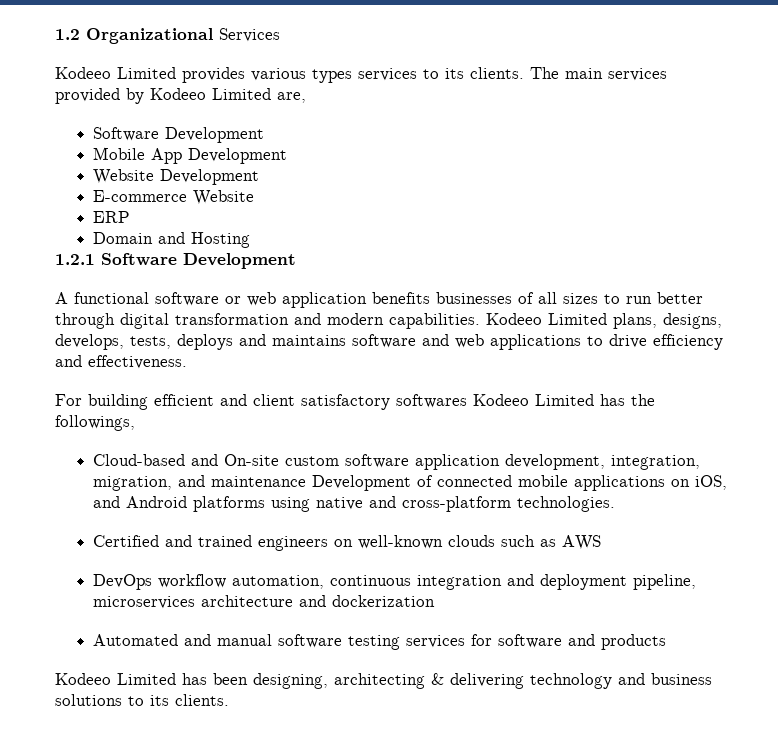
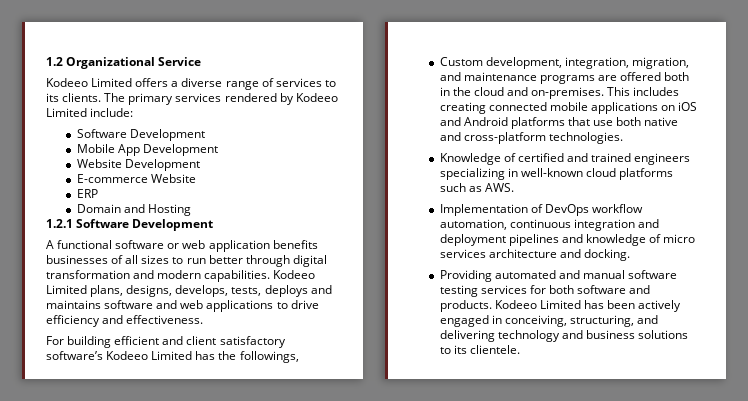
[219,28,280,42] [55,67,352,83] Services // Kodeeo Limited provides various types -> [158,57,202,66] [46,78,274,90] Service // Kodeeo Limited offers a diverse range of
[565,68,667,81] [55,88,120,104] main services provided -> [128,93,277,105] primary services rendered
[277,92,306,103] are, -> [90,108,134,117] include:
[396,394,467,408] softwares -> [46,351,103,360] software’s
[93,454,501,470] Cloud-based and On-site custom software application -> [439,57,483,66] Custom
[312,475,434,491] Development of -> [539,72,690,84] [439,87,680,99] [439,102,486,114] programs are offered both in the cloud and on-premises. This includes creating
[695,475,728,490] iOS, -> [678,102,698,111] iOS
[271,497,311,512] using -> [567,117,642,126] that use both
[93,535,602,551] Certified and trained engineers on well-known clouds such as AWS // -> [439,153,691,165] [439,168,673,180] [439,183,514,192] [439,204,543,216] Knowledge of certified and trained engineers specializing in well-known cloud platforms such as AWS. // Implementation of
[633,574,697,590] [93,595,436,609] [93,634,179,646] pipeline, microservices architecture and dockerization // Automated -> [508,234,696,246] [439,249,630,261] [439,270,556,282] pipelines and knowledge of micro services architecture and docking. // Providing automated
[498,634,667,650] software and products // -> [548,285,651,294] [439,300,492,312] both software and products.
[253,673,444,689] designing, architecting & -> [638,300,682,312] [439,315,658,327] actively engaged in conceiving, structuring, and
[175,694,229,706] clients. -> [469,345,520,354] clientele.

